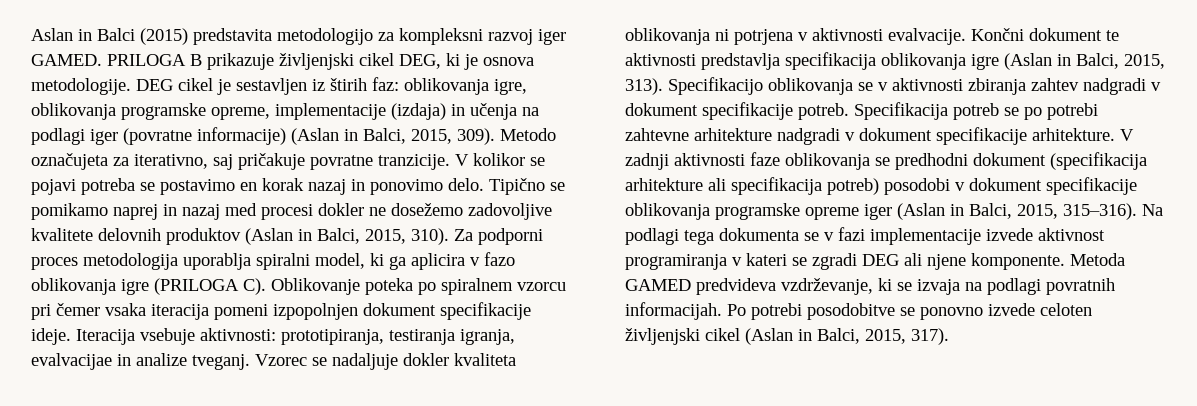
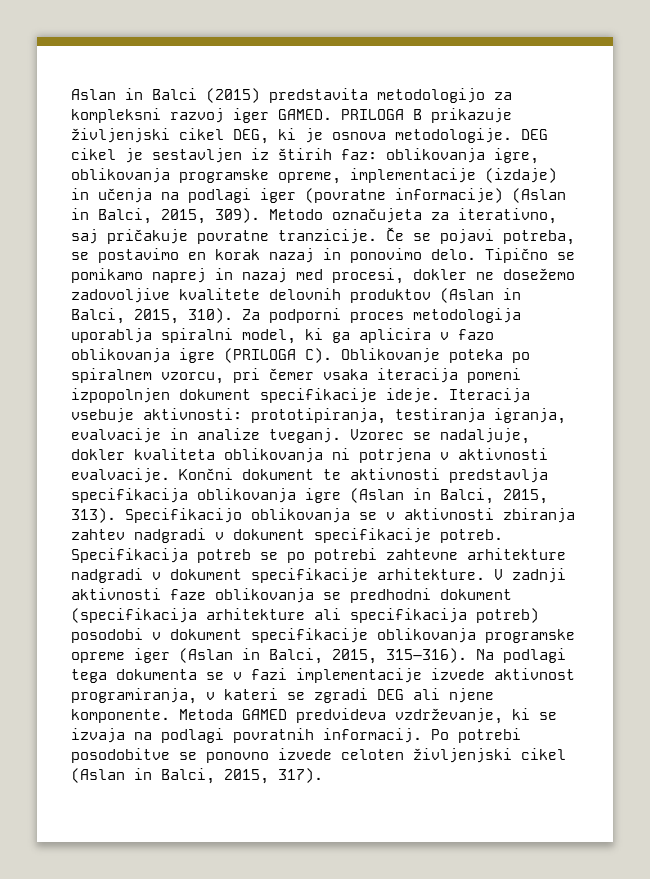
[391,103,446,120] (izdaja) -> [485,168,557,183] (izdaje)
[455,153,525,166] V kolikor -> [386,227,404,241] Če
[81,178,135,195] potreba -> [503,230,575,245] potreba,
[261,204,313,220] procesi -> [332,268,404,284] procesi,
[517,282,566,291] vzorcu -> [161,372,224,384] vzorcu,
[31,353,112,370] evalvacijae -> [71,428,161,443] evalvacije
[332,353,398,370] nadaljuje -> [440,428,530,444] nadaljuje,
[625,254,727,270] programiranja -> [71,688,197,704] programiranja,
[625,302,722,320] informacijah. -> [323,728,422,743] informacij.

